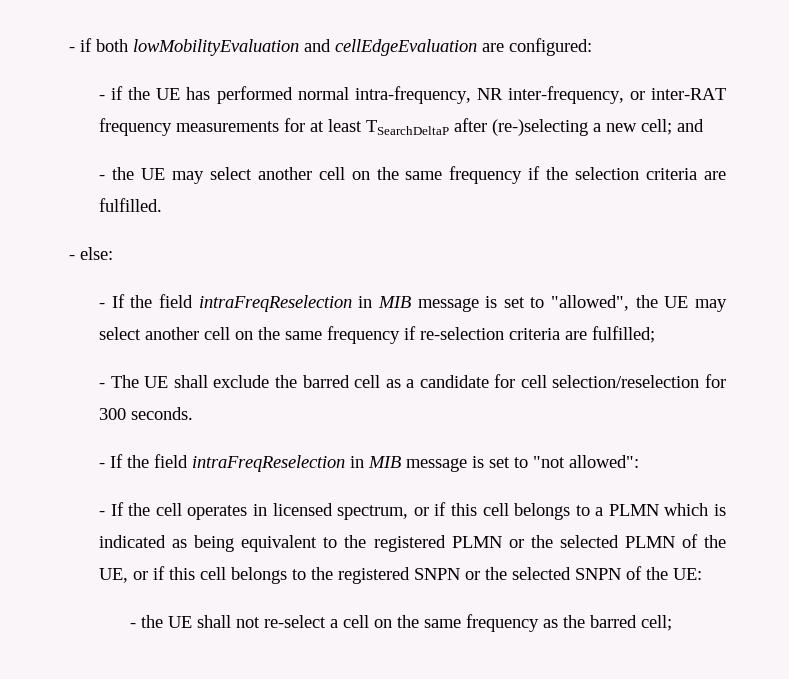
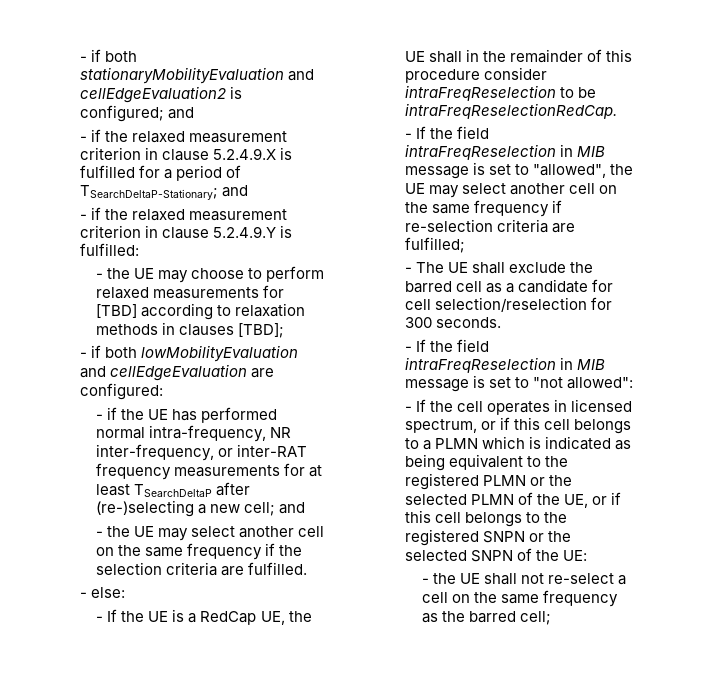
[68,38,128,52] - if both -> [79,49,137,62] [79,67,314,84] [79,86,242,103] [79,105,194,122] [79,129,287,143] [79,147,292,161] [79,165,241,181] [79,185,248,200] [79,207,287,221] [79,225,292,239] [79,243,139,256] [96,266,325,283] [96,285,285,299] [96,303,306,320] [96,322,285,338] [79,345,137,358] - if both stationaryMobilityEvaluation and cellEdgeEvaluation2 is configured; and // - if the relaxed measurement criterion in clause 5.2.4.9.X is fulfilled for a period of TSearchDeltaP-Stationary; and // - if the relaxed measurement criterion in clause 5.2.4.9.Y is fulfilled: // - the UE may choose to perform relaxed measurements for [TBD] according to relaxation methods in clauses [TBD]; // - if both
(113, 253) none -> [96,609,312,625] [405,49,633,63] [405,67,548,83] [405,85,597,101] [405,103,618,119] // - If the UE is a RedCap UE, the UE shall in the remainder of this procedure consider intraFreqReselection to be intraFreqReselectionRedCap.

